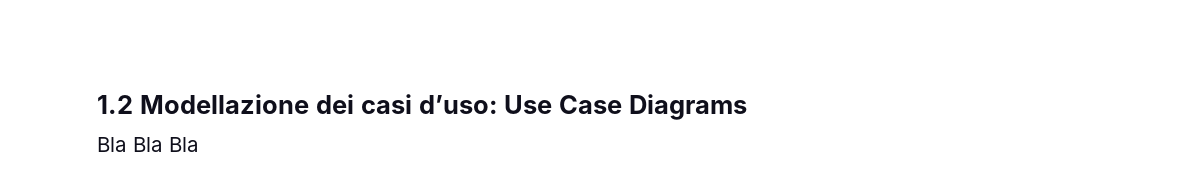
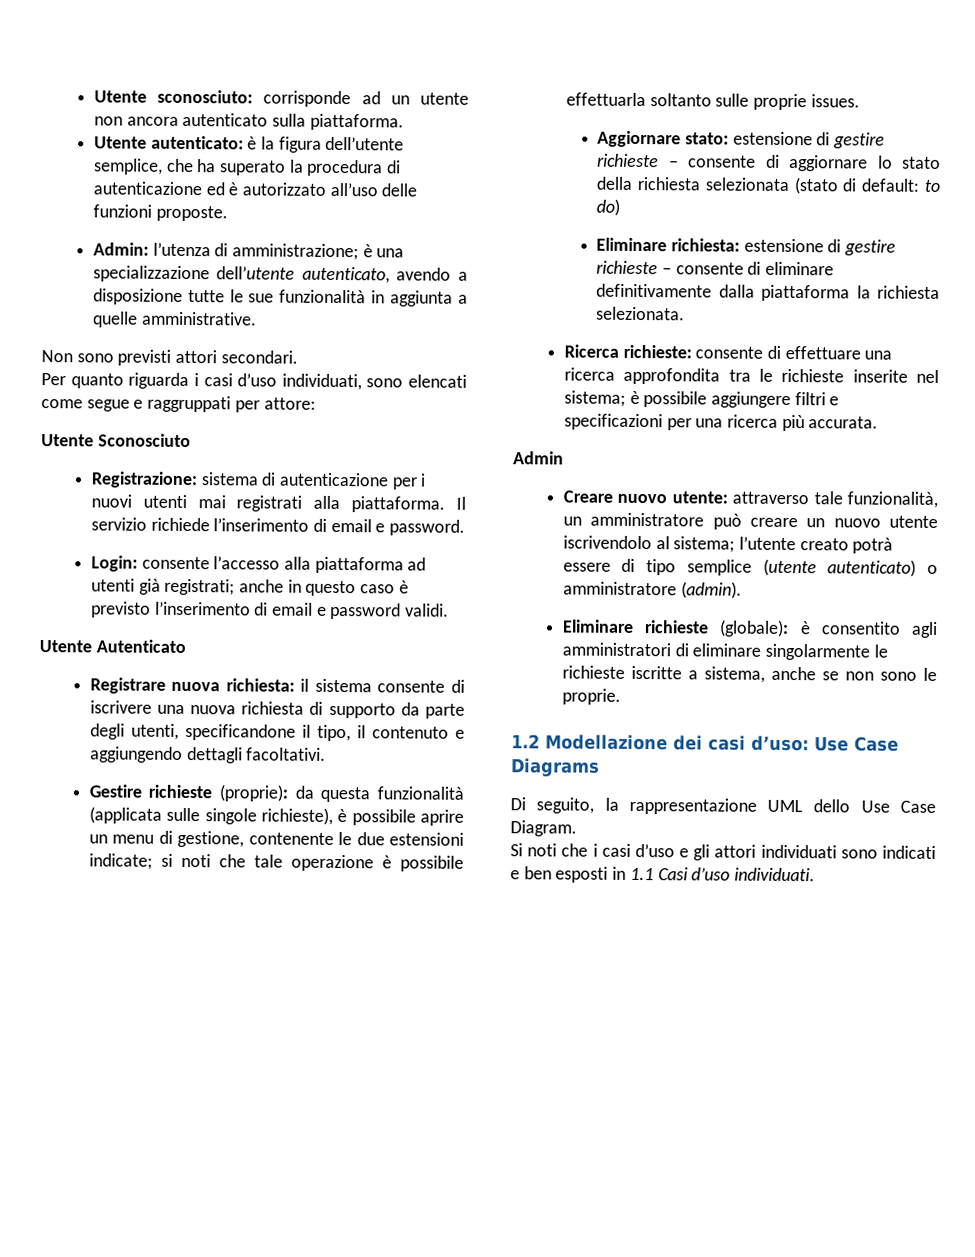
(97, 104) none -> [93,89,470,108] [93,112,404,131] [93,135,405,153] [93,158,402,177] [92,181,418,197] [92,204,228,222] [92,242,405,261] [92,265,468,284] [92,288,469,307] [91,311,257,328] [41,349,298,366] [41,372,467,391] [41,395,316,413] [41,433,191,448] [90,471,427,490] [90,494,467,513] [90,517,466,536] [90,555,427,574] [90,578,409,597] [90,601,450,620] [39,639,186,653] [89,677,465,694] [89,700,466,719] [89,723,465,742] [89,746,327,764] [88,784,464,803] [88,806,465,826] [88,830,465,848] [88,853,464,872] [565,92,860,111] [597,130,886,149] [597,153,941,172] [596,176,940,195] [596,198,621,216] [596,237,897,256] [596,260,835,276] [596,283,940,302] [596,306,686,321] [563,344,893,360] [563,367,939,385] [563,390,840,409] [563,413,879,432] [513,451,564,465] [562,490,938,508] [562,512,938,530] [562,535,894,554] [562,558,938,577] [562,581,742,599] [561,619,938,638] [561,642,888,661] [561,665,937,683] [561,688,621,705] Utente sconosciuto: corrisponde ad un utente non ancora autenticato sulla piattaforma. // Utente autenticato: è la figura dell’utente semplice, che ha superato la procedura di autenticazione ed è autorizzato all’uso delle funzioni proposte. // Admin: l’utenza di amministrazione; è una specializzazione dell’utente autenticato, avendo a disposizione tutte le sue funzionalità in aggiunta a quelle amministrative. // Non sono previsti attori secondari. // Per quanto riguarda i casi d’uso individuati, sono elencati come segue e raggruppati per attore: // Utente Sconosciuto // Registrazione: sistema di autenticazione per i nuovi utenti mai registrati alla piattaforma. Il servizio richiede l’inserimento di email e password. // Login: consente l’accesso alla piattaforma ad utenti già registrati; anche in questo caso è previsto l’inserimento di email e password validi. // Utente Autenticato // Registrare nuova richiesta: il sistema consente di iscrivere una nuova richiesta di supporto da parte degli utenti, specificandone il tipo, il contenuto e aggiungendo dettagli facoltativi. // Gestire richieste (proprie): da questa funzionalità (applicata sulle singole richieste), è possibile aprire un menu di gestione, contenente le due estensioni indicate; si noti che tale operazione è possibile effettuarla soltanto sulle proprie issues. // Aggiornare stato: estensione di gestire richieste – consente di aggiornare lo stato della richiesta selezionata (stato di default: to do) // Eliminare richiesta: estensione di gestire richieste – consente di eliminare definitivamente dalla piattaforma la richiesta selezionata. // Ricerca richieste: consente di effettuare una ricerca approfondita tra le richieste inserite nel sistema; è possibile aggiungere filtri e specificazioni per una ricerca più accurata. // Admin // Creare nuovo utente: attraverso tale funzionalità, un amministratore può creare un nuovo utente iscrivendolo al sistema; l’utente creato potrà essere di tipo semplice (utente autenticato) o amministratore (admin). // Eliminare richieste (globale): è consentito agli amministratori di eliminare singolarmente le richieste iscritte a sistema, anche se non sono le proprie. //
[97,137,199,152] Bla Bla Bla -> [510,797,936,815] [510,820,577,837] [510,843,936,861] [510,866,816,883] Di seguito, la rappresentazione UML dello Use Case Diagram. // Si noti che i casi d’uso e gli attori individuati sono indicati e ben esposti in 1.1 Casi d’uso individuati.

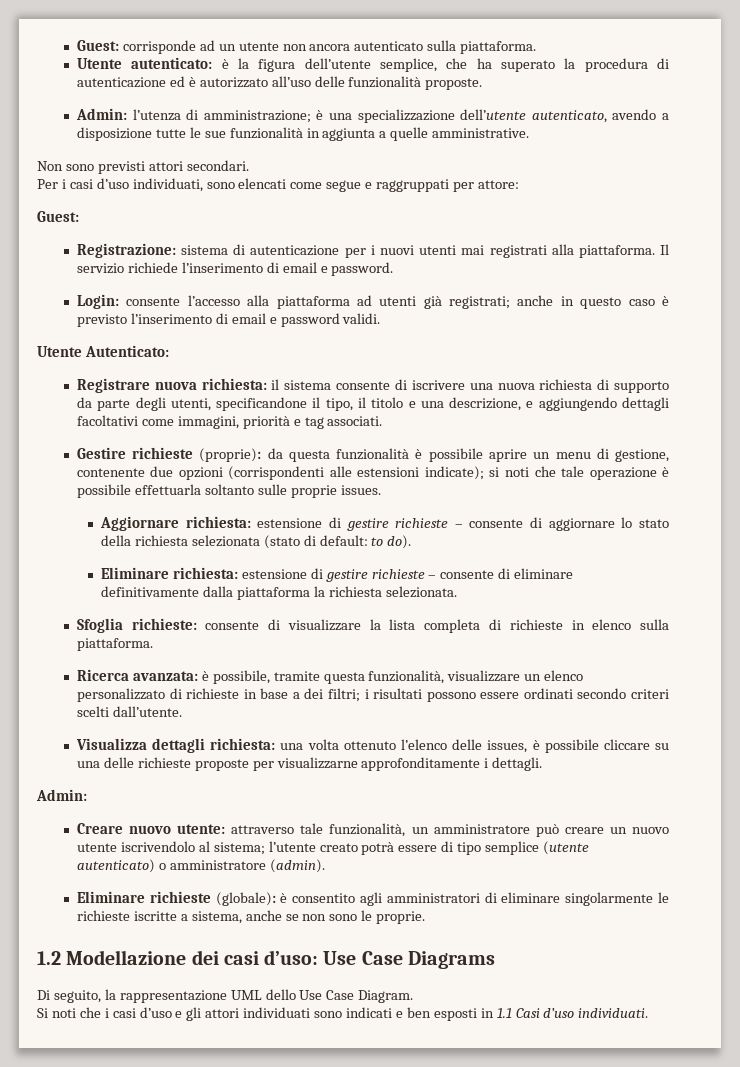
[93,89,254,104] Utente sconosciuto: -> [76,40,119,51] Guest:
[92,204,152,218] funzioni -> [348,76,422,88] funzionalità
[70,372,190,390] quanto riguarda -> (58, 184) none
[41,433,191,448] Utente Sconosciuto -> [37,211,79,222] Guest:
[95,639,186,653] Autenticato -> [84,345,169,357] Autenticato:
[371,726,465,739] [89,746,327,764] contenuto e aggiungendo dettagli facoltativi. -> [371,397,669,411] [76,415,383,429] titolo e una descrizione, e aggiungendo dettagli facoltativi come immagini, priorità e tag associati.
[88,806,333,825] (applicata sulle singole richieste), -> (410, 454) none
[338,832,465,846] [88,853,153,870] le due estensioni indicate; -> [150,466,484,480] due opzioni (corrispondenti alle estensioni indicate);
[685,132,730,145] stato: -> [185,516,251,528] richiesta:
[596,198,621,216] do) -> [387,535,412,549] do).
[563,344,619,358] Ricerca -> [76,618,123,633] Sfoglia
[784,345,893,360] [563,367,939,385] [563,390,840,409] [563,413,879,432] [513,451,564,465] effettuare una ricerca approfondita tra le richieste inserite nel sistema; è possibile aggiungere filtri e specificazioni per una ricerca più accurata. // Admin -> [287,619,669,633] [76,638,153,651] [76,669,584,684] [76,688,669,702] [76,706,182,717] [75,738,670,753] [76,757,543,771] [36,789,87,801] visualizzare la lista completa di richieste in elenco sulla piattaforma. // Ricerca avanzata: è possibile, tramite questa funzionalità, visualizzare un elenco personalizzato di richieste in base a dei filtri; i risultati possono essere ordinati secondo criteri scelti dall’utente. // Visualizza dettagli richiesta: una volta ottenuto l’elenco delle issues, è possibile cliccare su una delle richieste proposte per visualizzarne approfonditamente i dettagli. // Admin:

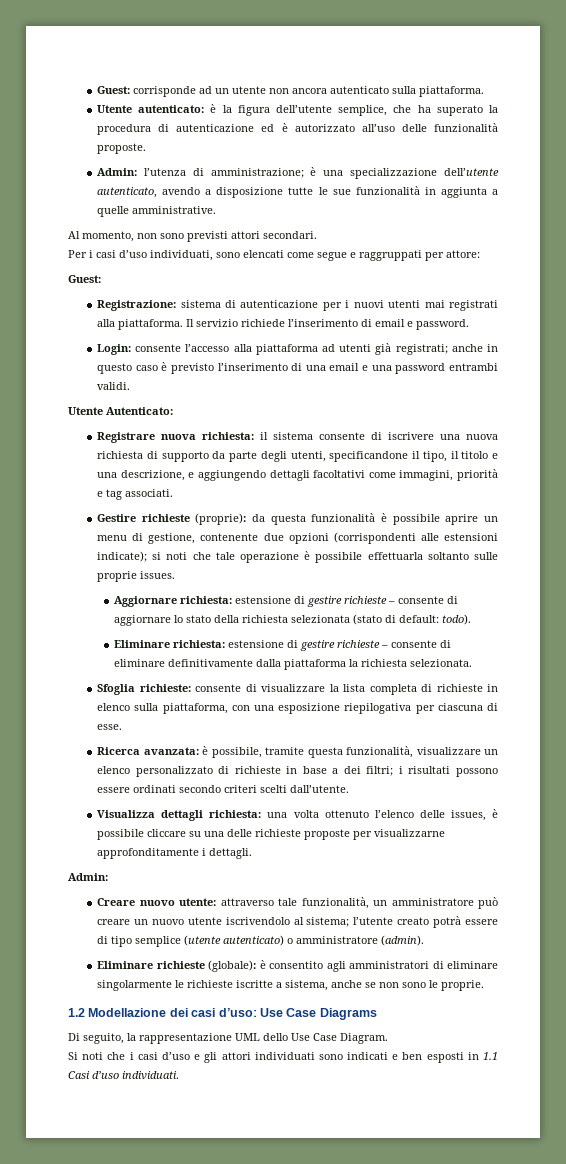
[37,161,63,171] Non -> [68,231,157,242] Al momento, non
[231,313,340,327] email e password -> [305,363,498,374] una email e una password entrambi
[371,535,412,549] to do). -> [442,614,472,625] todo).
[76,638,153,651] piattaforma. -> [162,703,498,714] [97,724,123,730] piattaforma, con una esposizione riepilogativa per ciascuna di esse.

